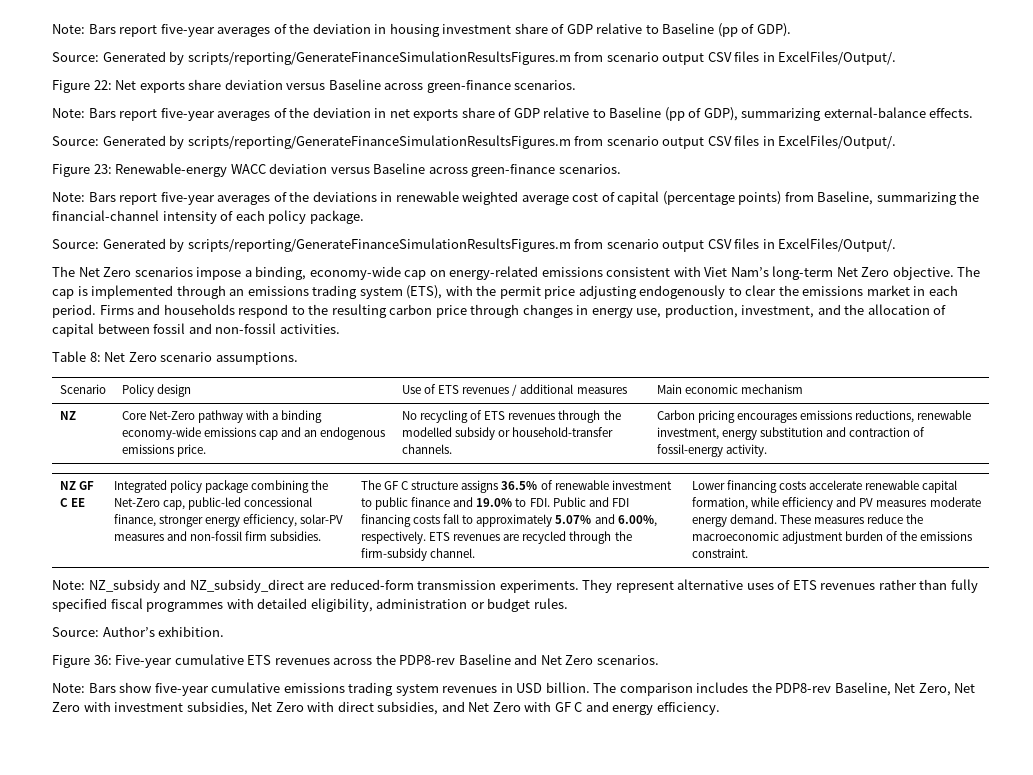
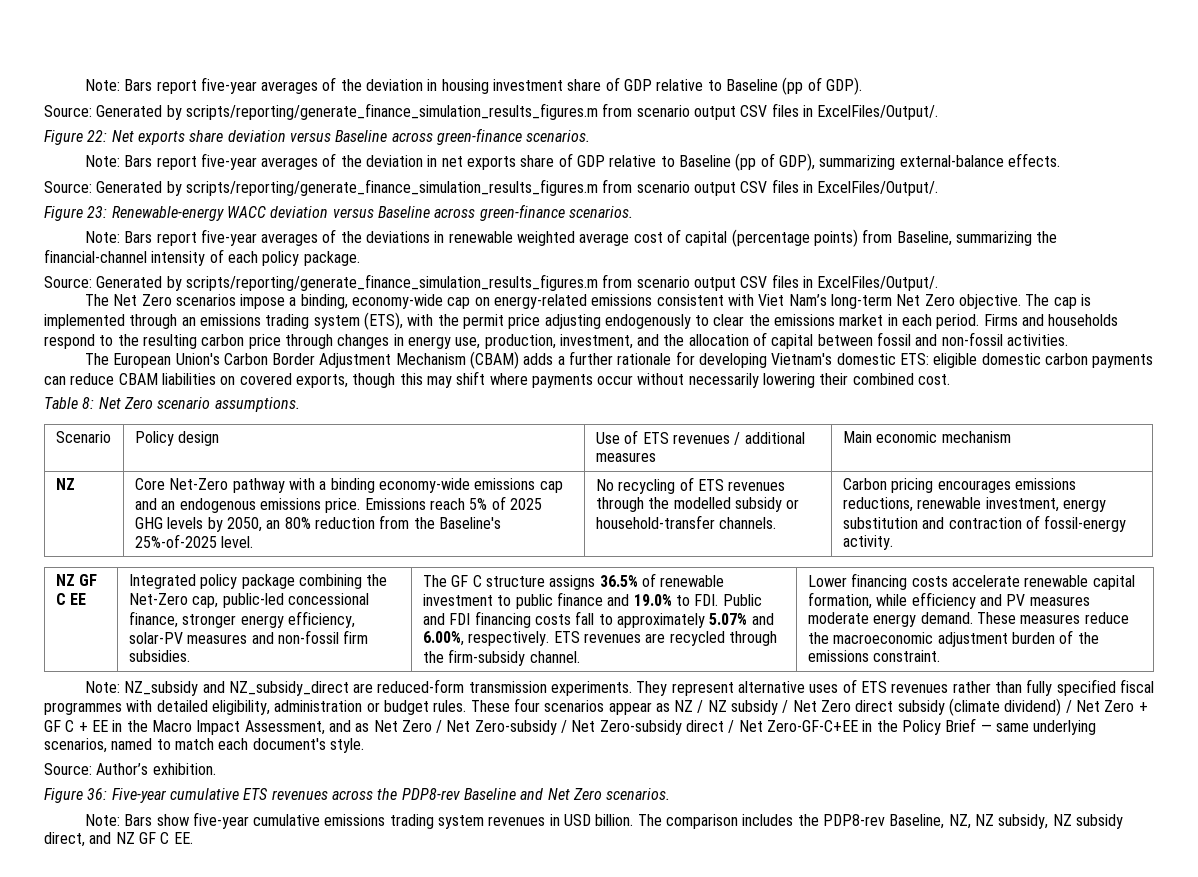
[187,51,571,65] scripts/reporting/GenerateFinanceSimulationResultsFigures.m -> [185,103,598,120] scripts/reporting/generate_finance_simulation_results_figures.m
[187,135,571,149] scripts/reporting/GenerateFinanceSimulationResultsFigures.m -> [185,179,598,196] scripts/reporting/generate_finance_simulation_results_figures.m
[187,238,571,252] scripts/reporting/GenerateFinanceSimulationResultsFigures.m -> [185,274,598,291] scripts/reporting/generate_finance_simulation_results_figures.m
(340, 329) none -> [84,351,1154,369] [44,371,951,388] // The European Union's Carbon Border Adjustment Mechanism (CBAM) adds a further rationale for developing Vietnam's domestic ETS: eligible domestic carbon payments can reduce CBAM liabilities on covered exports, though this may shift where payments occur without necessarily lowering their combined cost.
(206, 450) none -> [364,496,542,510] [134,515,501,532] [134,534,254,548] Emissions reach 5% of 2025 GHG levels by 2050, an 80% reduction from the Baseline's 25%-of-2025 level.
(568, 603) none -> [470,698,1148,716] [44,718,1097,735] [44,738,364,753] These four scenarios appear as NZ / NZ subsidy / Net Zero direct subsidy (climate dividend) / Net Zero + GF C + EE in the Macro Impact Assessment, and as Net Zero / Net Zero-subsidy / Net Zero-subsidy direct / Net Zero-GF-C+EE in the Policy Brief — same underlying scenarios, named to match each document's style.
[894,683,976,696] [52,701,720,715] Net Zero, Net Zero with investment subsidies, Net Zero with direct subsidies, and Net Zero with GF C and energy efficiency. -> [948,814,1123,829] [44,832,193,847] NZ, NZ subsidy, NZ subsidy direct, and NZ GF C EE.

